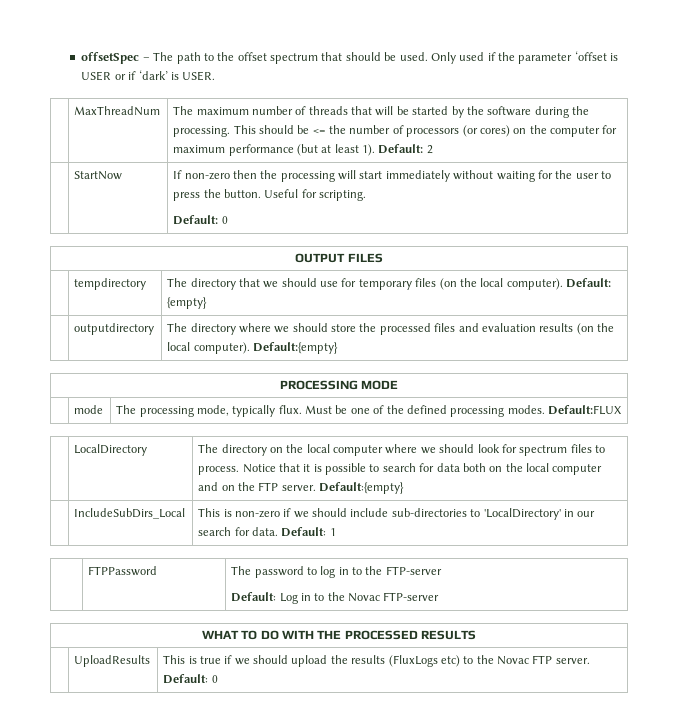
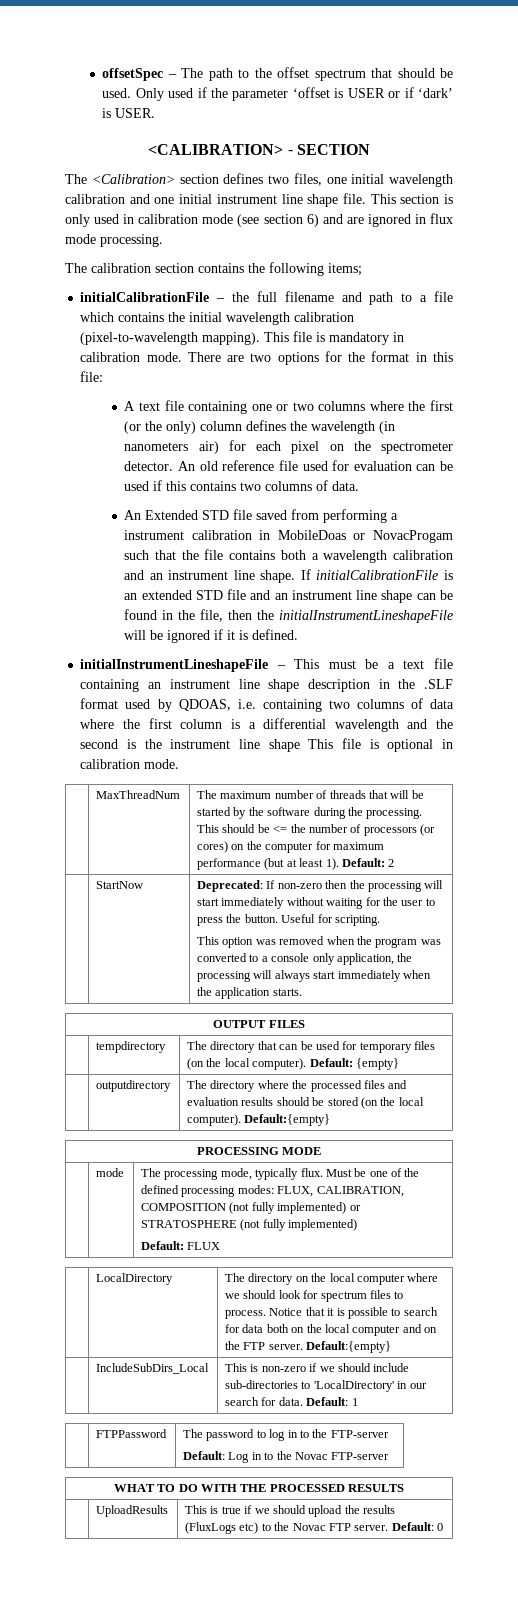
(216, 76) none -> [148,144,370,155] [65,173,453,187] [65,193,453,207] [65,213,453,227] [65,234,163,247] [65,262,362,276] [80,291,453,305] [80,312,355,325] [80,331,405,345] [80,351,453,365] [80,371,104,382] [124,400,453,414] [124,420,396,434] [124,440,453,454] [124,460,454,471] [124,480,360,491] [124,509,399,523] [124,530,453,543] [124,549,454,563] [124,569,454,583] [124,589,454,603] [124,609,454,623] [124,629,299,643] [80,658,454,672] [80,679,453,692] [80,698,454,712] [80,718,453,732] [80,738,454,752] [80,759,180,769] // <CALIBRATION> - SECTION // The <Calibration> section defines two files, one initial wavelength calibration and one initial instrument line shape file. This section is only used in calibration mode (see section 6) and are ignored in flux mode processing. // The calibration section contains the following items; // initialCalibrationFile – the full filename and path to a file which contains the initial wavelength calibration (pixel-to-wavelength mapping). This file is mandatory in calibration mode. There are two options for the format in this file: // A text file containing one or two columns where the first (or the only) column defines the wavelength (in nanometers air) for each pixel on the spectrometer detector. An old reference file used for evaluation can be used if this contains two columns of data. // An Extended STD file saved from performing a instrument calibration in MobileDoas or NovacProgam such that the file contains both a wavelength calibration and an instrument line shape. If initialCalibrationFile is an extended STD file and an instrument line shape can be found in the file, then the initialInstrumentLineshapeFile will be ignored if it is defined. // initialInstrumentLineshapeFile – This must be a text file containing an instrument line shape description in the .SLF format used by QDOAS, i.e. containing two columns of data where the first column is a differential wavelength and the second is the instrument line shape This file is optional in calibration mode.
(123, 175) none -> [197,880,264,892] Deprecated:
[173,215,228,225] Default: 0 -> [197,936,441,948] [197,953,413,965] [197,970,431,982] [197,987,302,999] This option was removed when the program was converted to a console only application, the processing will always start immediately when the application starts.
[263,278,339,288] we should use -> [279,1041,340,1050] can be used
[274,323,357,333] we should store -> (289, 1084) none
(574, 327) none -> [276,1097,359,1106] should be stored
[507,405,623,415] modes. Default:FLUX -> [237,1185,404,1197] [141,1202,361,1214] [141,1219,358,1231] [141,1241,221,1250] modes: FLUX, CALIBRATION, COMPOSITION (not fully implemented) or STRATOSPHERE (not fully implemented) // Default: FLUX

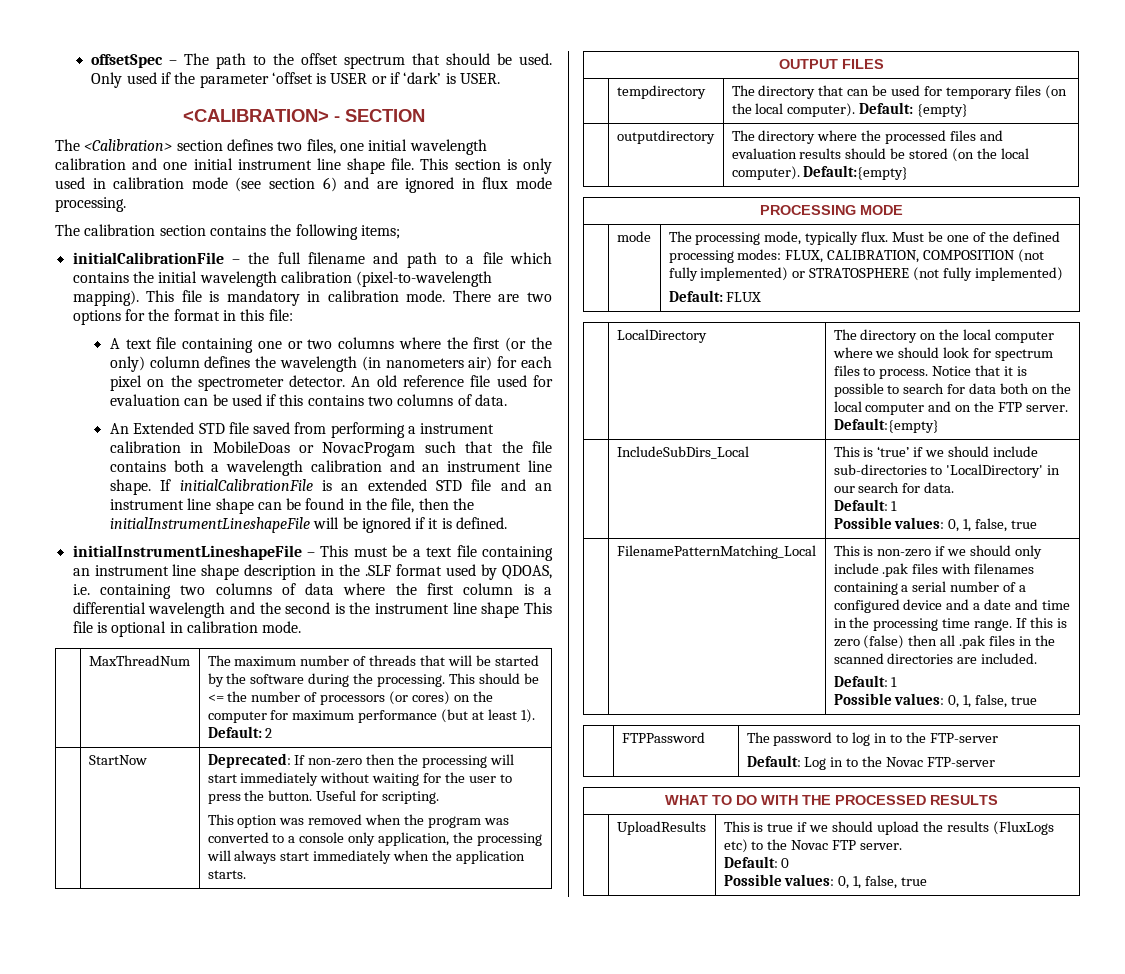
[261,1366,306,1372] non-zero -> [877,446,910,457] ‘true’
[306,1397,358,1406] Default: 1 -> [833,499,898,511] [833,517,1038,532] [616,545,816,559] [833,545,1043,559] [833,563,1035,577] [833,581,1027,595] [833,599,1071,613] [833,617,1067,631] [833,635,1055,649] [833,653,1038,664] [833,675,898,687] [833,693,1038,708] // Default: 1 // Possible values: 0, 1, false, true // | FilenamePatternMatching_Local | This is non-zero if we should only include .pak files with filenames containing a serial number of a configured device and a date and time in the processing time range. If this is zero (false) then all .pak files in the scanned directories are included. // Default: 1 // Possible values: 0, 1, false, true
(389, 1528) none -> (903, 846) //
(444, 1527) none -> [723,874,928,889] // Possible values: 0, 1, false, true

